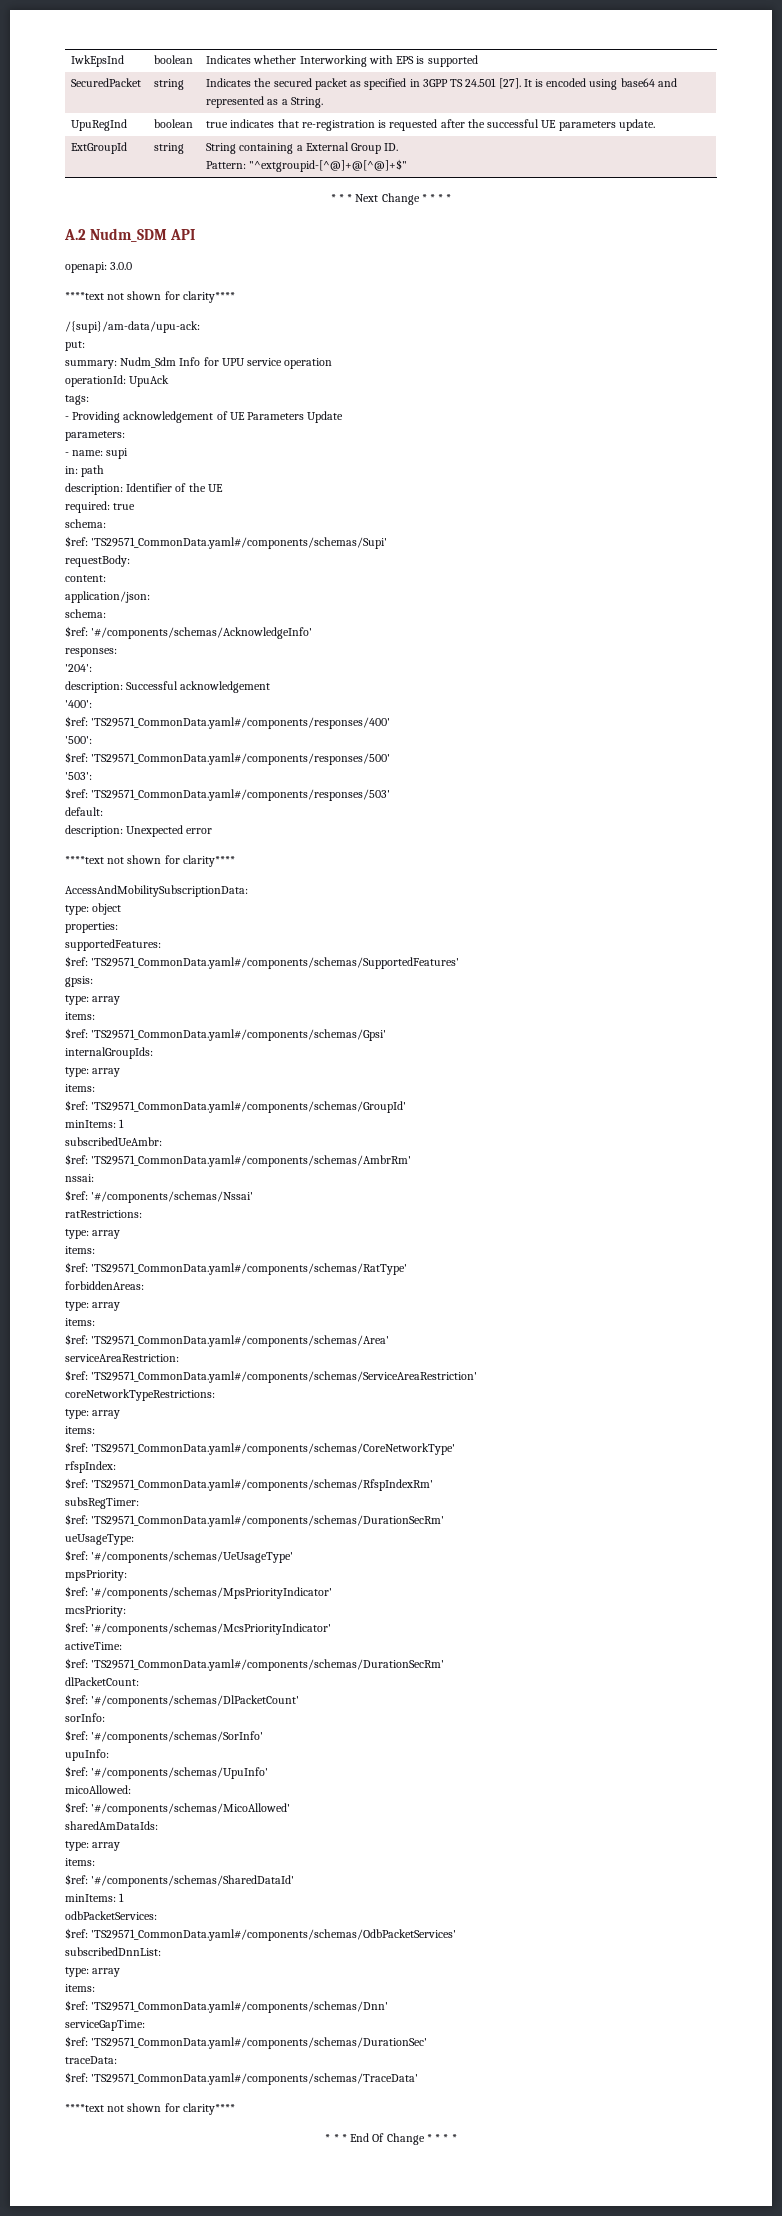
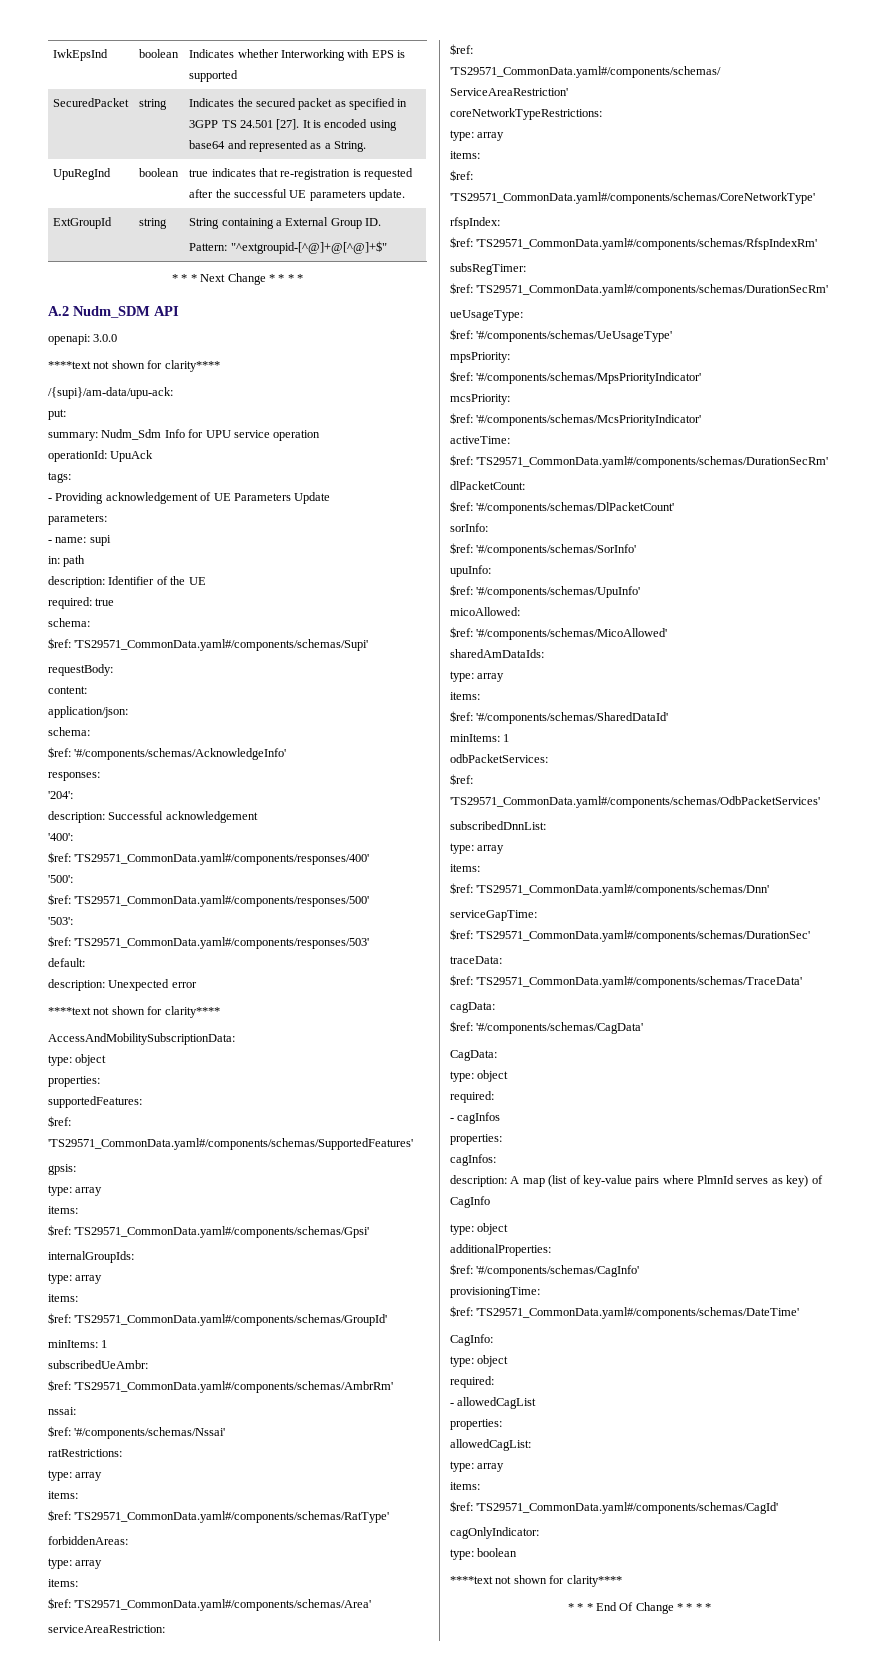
(419, 2079) none -> [450,1002,495,1013] [450,1021,644,1034] [450,1050,497,1061] [450,1070,509,1082] [450,1091,494,1103] [450,1112,501,1124] [450,1134,502,1145] [450,1154,496,1166] [450,1175,823,1187] [450,1196,490,1208] [450,1223,509,1235] [450,1244,551,1256] [450,1264,640,1277] [450,1287,540,1298] [450,1306,800,1319] [450,1334,493,1346] [450,1355,509,1367] [450,1376,494,1388] [450,1397,537,1409] [450,1419,502,1430] [450,1439,531,1451] [450,1461,505,1472] [450,1482,480,1490] [450,1501,779,1514] [450,1527,539,1539] [450,1548,518,1560] // cagData: // $ref: '#/components/schemas/CagData' // CagData: // type: object // required: // - cagInfos // properties: // cagInfos: // description: A map (list of key-value pairs where PlmnId serves as key) of CagInfo // type: object // additionalProperties: // $ref: '#/components/schemas/CagInfo' // provisioningTime: // $ref: 'TS29571_CommonData.yaml#/components/schemas/DateTime' // CagInfo: // type: object // required: // - allowedCagList // properties: // allowedCagList: // type: array // items: // $ref: 'TS29571_CommonData.yaml#/components/schemas/CagId' // cagOnlyIndicator: // type: boolean

